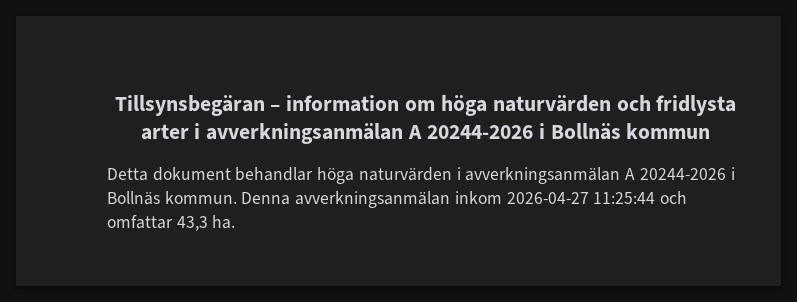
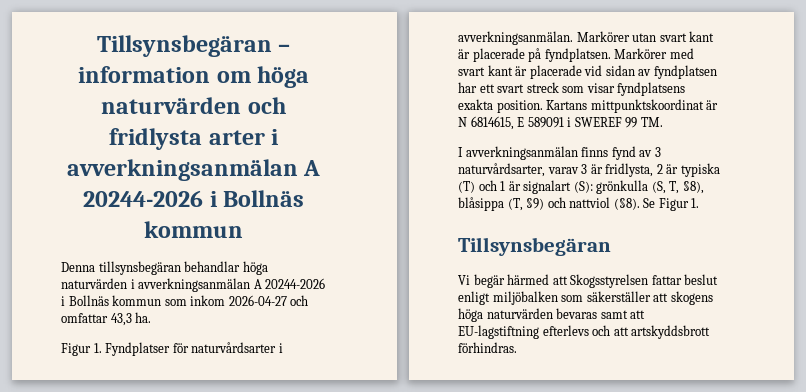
[107,167,231,181] Detta dokument -> [61,261,181,275] Denna tillsynsbegäran
[164,191,451,208] kommun. Denna avverkningsanmälan -> [112,295,187,306] kommun som
[593,192,656,204] 11:25:44 -> (287, 300) none
(236, 222) none -> [61,342,283,356] [458,31,715,45] [458,48,694,62] [458,65,717,79] [458,82,686,96] [458,99,719,113] [458,116,663,130] [458,146,661,160] [458,163,720,177] [458,180,704,194] [458,197,700,211] [458,237,611,256] [458,274,719,288] [458,291,713,305] [458,308,646,322] [458,325,711,339] [458,342,517,353] // Figur 1. Fyndplatser för naturvårdsarter i avverkningsanmälan. Markörer utan svart kant är placerade på fyndplatsen. Markörer med svart kant är placerade vid sidan av fyndplatsen har ett svart streck som visar fyndplatsens exakta position. Kartans mittpunktskoordinat är N 6814615, E 589091 i SWEREF 99 TM. // I avverkningsanmälan finns fynd av 3 naturvårdsarter, varav 3 är fridlysta, 2 är typiska (T) och 1 är signalart (S): grönkulla (S, T, §8), blåsippa (T, §9) och nattviol (§8). Se Figur 1. // Tillsynsbegäran // Vi begär härmed att Skogsstyrelsen fattar beslut enligt miljöbalken som säkerställer att skogens höga naturvärden bevaras samt att EU-lagstiftning efterlevs och att artskyddsbrott förhindras.

